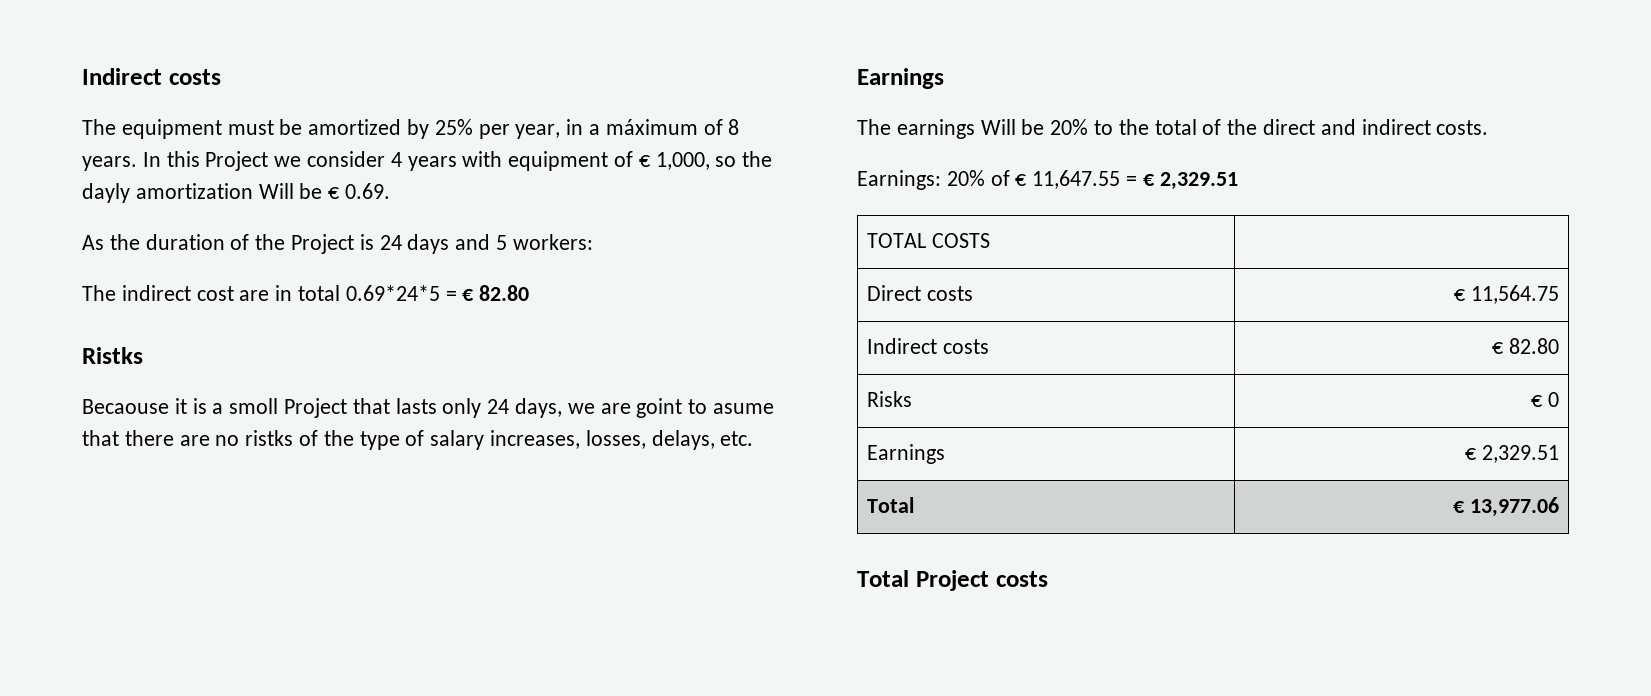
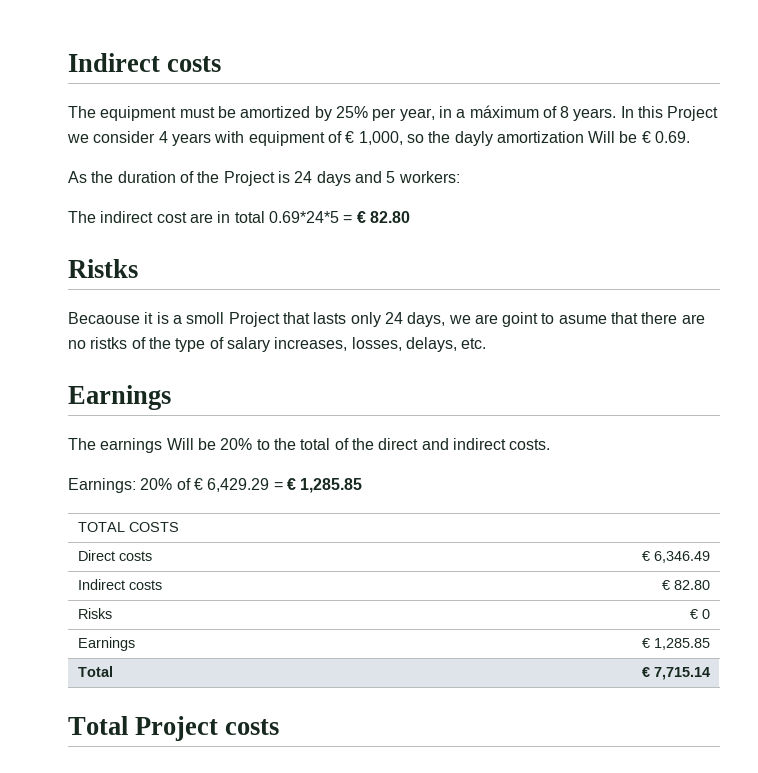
[1032,170,1238,190] 11,647.55 = € 2,329.51 -> [207,478,363,493] 6,429.29 = € 1,285.85
[1471,285,1560,304] 11,564.75 -> [654,551,711,563] 6,346.49
[1482,445,1560,463] 2,329.51 -> [654,638,711,650] 1,285.85
[1470,497,1560,517] 13,977.06 -> [654,667,711,680] 7,715.14

